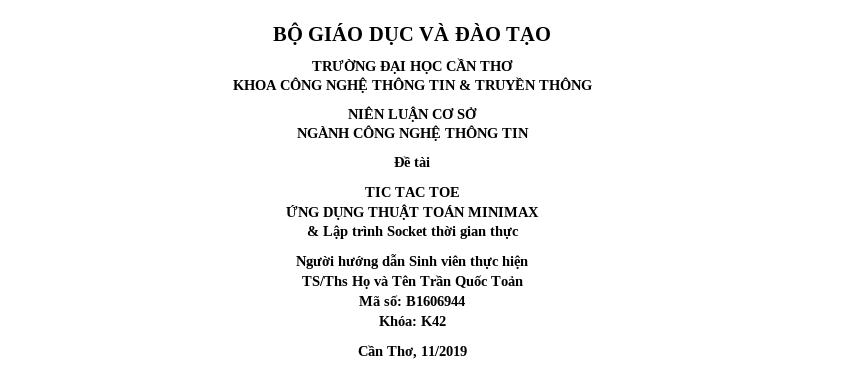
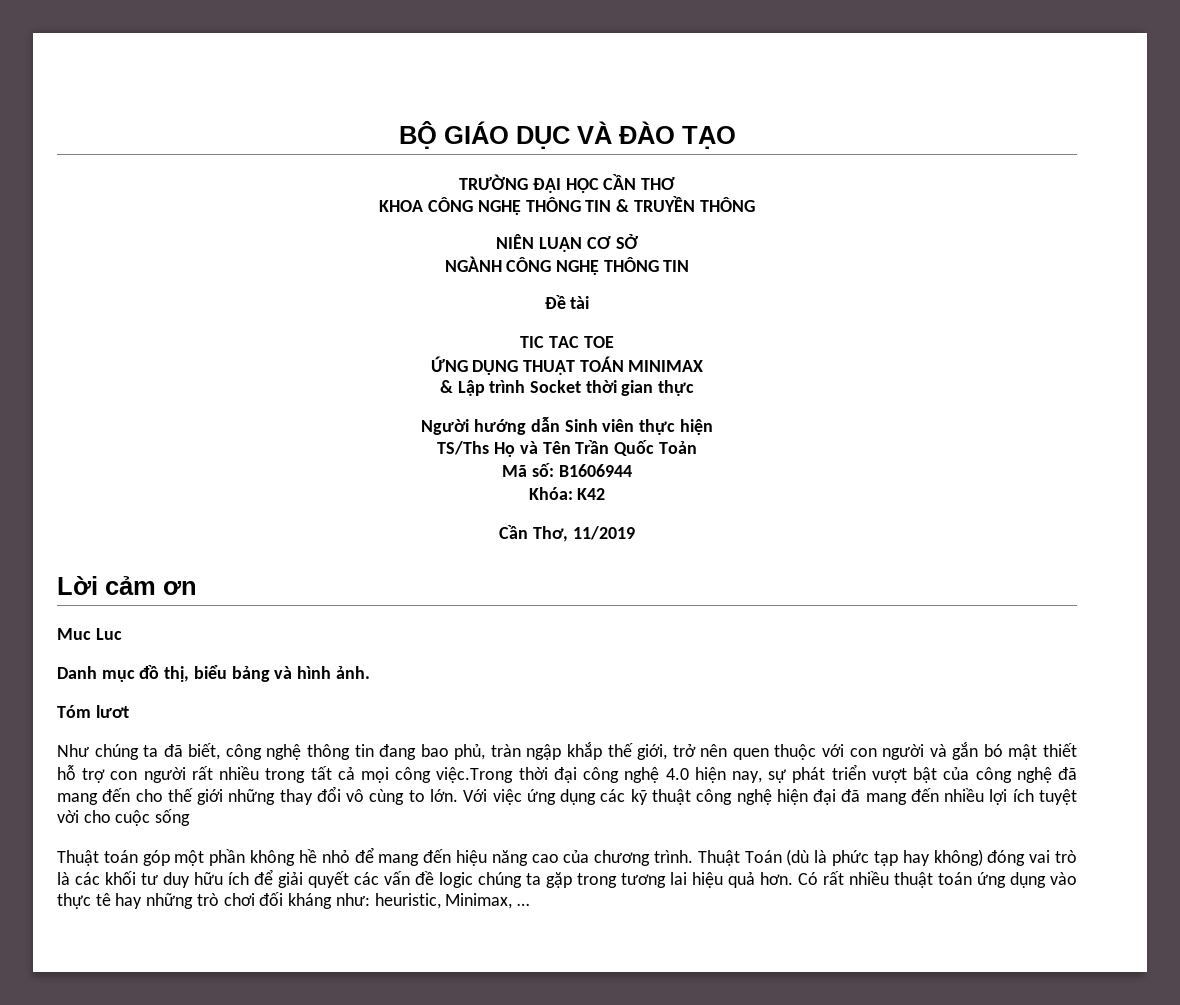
(467, 351) none -> [57,576,197,595] [57,628,122,640] [57,665,370,682] [57,705,129,718] [57,742,1077,760] [57,764,1077,783] [57,786,1077,805] [57,809,191,826] [57,847,1077,866] [57,869,1077,888] [57,892,529,909] // Lời cảm ơn // Muc Luc // Danh mục đồ thị, biểu bảng và hình ảnh. // Tóm lươt // Như chúng ta đã biết, công nghệ thông tin đang bao phủ, tràn ngập khắp thế giới, trở nên quen thuộc với con người và gắn bó mật thiết hỗ trợ con người rất nhiều trong tất cả mọi công việc.Trong thời đại công nghệ 4.0 hiện nay, sự phát triển vượt bật của công nghệ đã mang đến cho thế giới những thay đổi vô cùng to lớn. Với việc ứng dụng các kỹ thuật công nghệ hiện đại đã mang đến nhiều lợi ích tuyệt vời cho cuộc sống // Thuật toán góp một phần không hề nhỏ để mang đến hiệu năng cao của chương trình. Thuật Toán (dù là phức tạp hay không) đóng vai trò là các khối tư duy hữu ích để giải quyết các vấn đề logic chúng ta gặp trong tương lai hiệu quả hơn. Có rất nhiều thuật toán ứng dụng vào thực tê hay những trò chơi đối kháng như: heuristic, Minimax, …

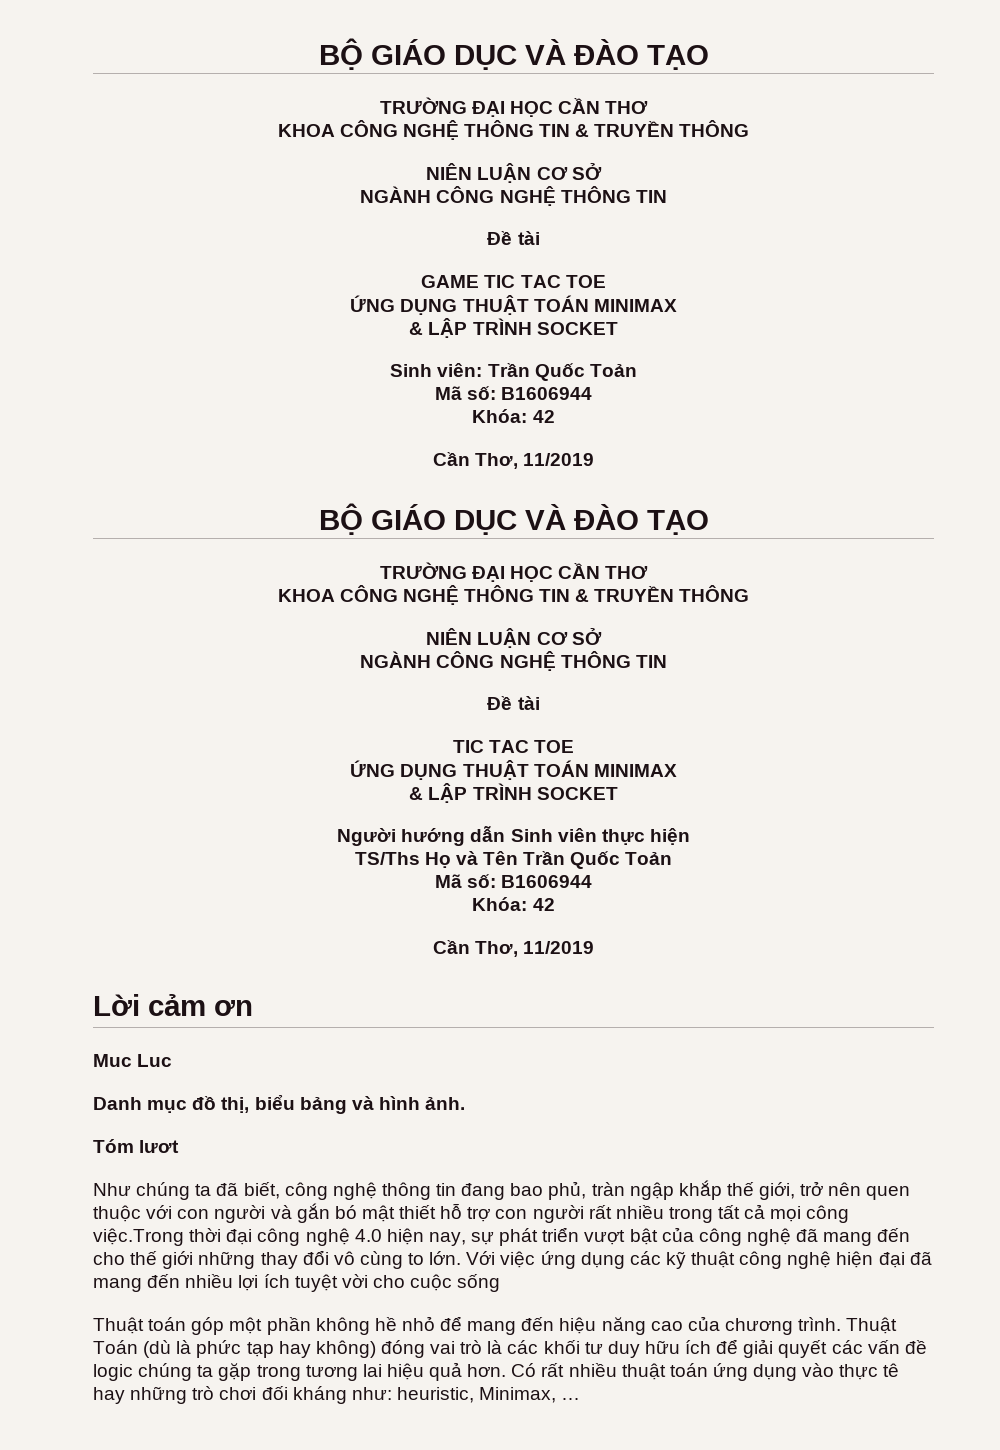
[520,336,614,348] [430,356,704,375] [439,380,695,396] // TIC TAC TOE // ỨNG DỤNG THUẬT TOÁN MINIMAX // & Lập trình Socket thời gian thực -> [421,275,606,288] [350,295,677,315] [409,318,618,338] [390,363,637,381] [434,386,593,400] [472,409,555,423] [432,452,595,469] [318,503,709,535] [379,562,649,582] [277,585,750,605] [426,628,602,648] [360,651,667,671] [487,696,540,710] [452,740,575,753] [350,760,677,780] [409,783,618,803] // GAME TIC TAC TOE // ỨNG DỤNG THUẬT TOÁN MINIMAX // & LẬP TRÌNH SOCKET // Sinh viên: Trần Quốc Toản // Mã số: B1606944 // Khóa: 42 // Cần Thơ, 11/2019 // BỘ GIÁO DỤC VÀ ĐÀO TẠO // TRƯỜNG ĐẠI HỌC CẦN THƠ // KHOA CÔNG NGHỆ THÔNG TIN & TRUYỀN THÔNG // NIÊN LUẬN CƠ SỞ // NGÀNH CÔNG NGHỆ THÔNG TIN // Đề tài // TIC TAC TOE // ỨNG DỤNG THUẬT TOÁN MINIMAX // & LẬP TRÌNH SOCKET
[577,488,606,500] K42 -> [532,898,555,911] 42

